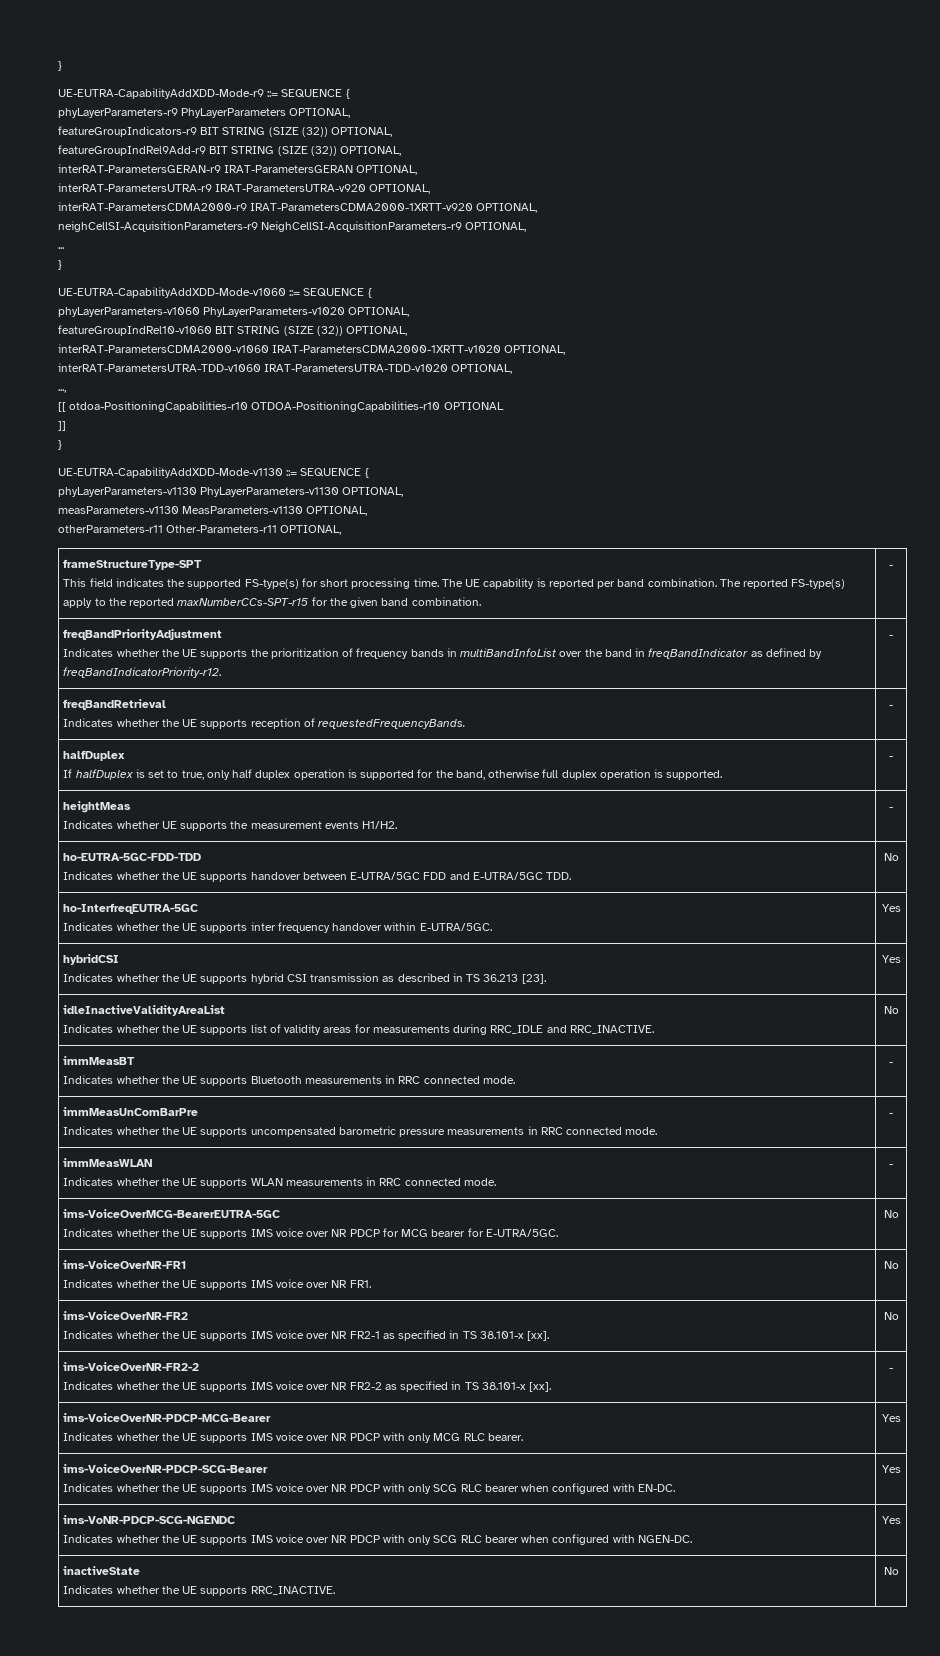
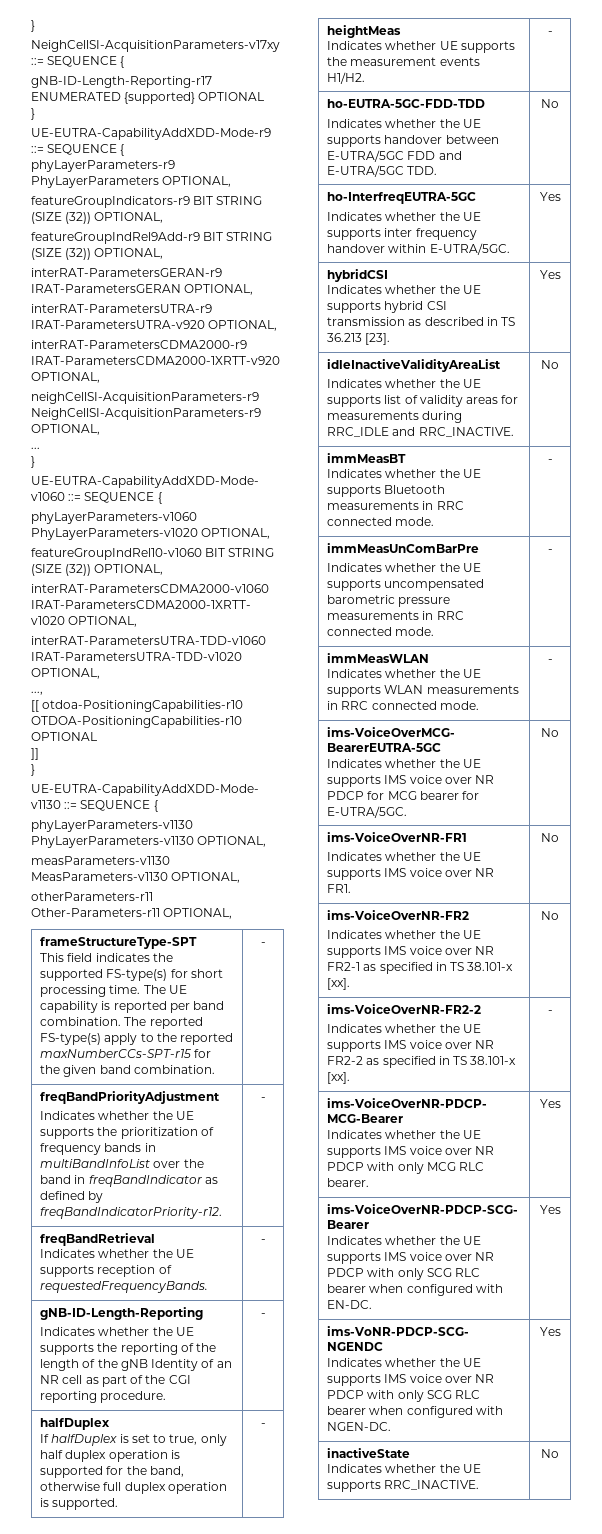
[58,61,62,71] } -> [31,20,35,32] [31,40,280,52] [31,56,125,68] [31,76,212,88] [31,92,265,104] [31,108,35,120] } // NeighCellSI-AcquisitionParameters-v17xy ::= SEQUENCE { // gNB-ID-Length-Reporting-r17 ENUMERATED {supported} OPTIONAL // }
(893, 706) none -> [40,1307,204,1320] [40,1327,194,1336] [40,1343,217,1355] [40,1359,232,1371] [40,1375,191,1387] [40,1391,167,1403] [260,1313,266,1317] // gNB-ID-Length-Reporting // Indicates whether the UE supports the reporting of the length of the gNB Identity of an NR cell as part of the CGI reporting procedure. | -

